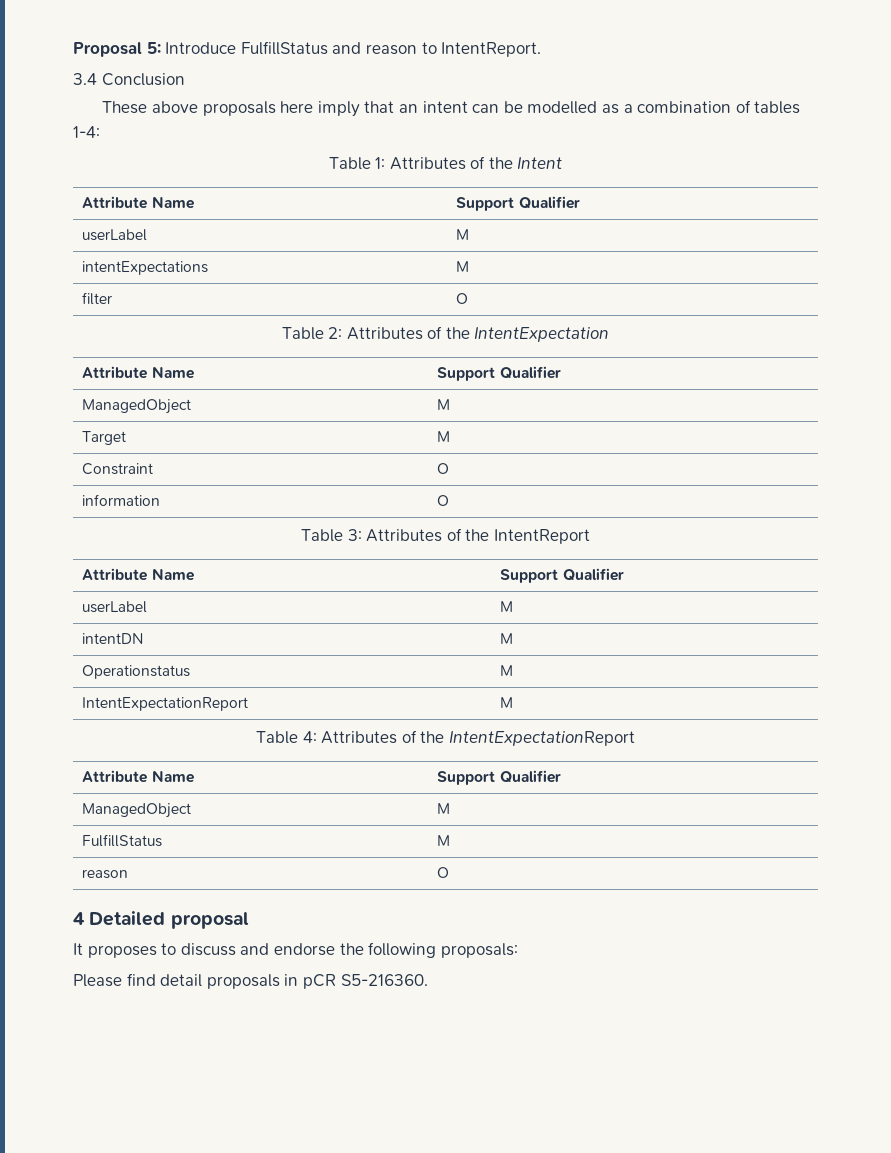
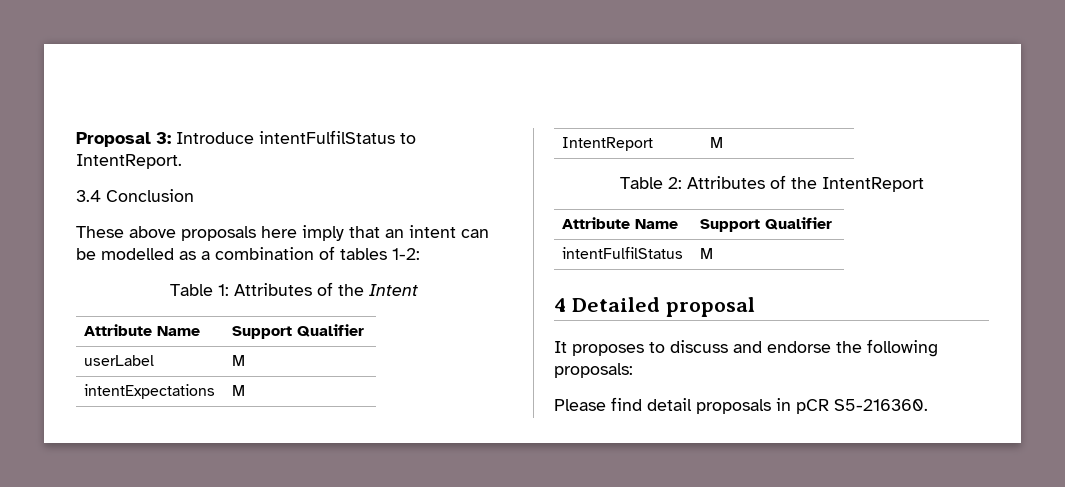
[146,41,417,55] 5: Introduce FulfillStatus and reason -> [156,130,395,144] 3: Introduce intentFulfilStatus
[73,126,100,138] 1-4: -> [392,248,420,260] 1-2:
[82,292,113,305] [456,293,469,304] filter | O -> [562,137,654,151] [710,137,724,148] IntentReport | M
[474,327,610,342] [82,366,194,379] [437,366,561,381] [82,399,192,414] [437,399,451,410] [82,431,127,445] [437,431,451,442] [82,463,154,475] [437,463,450,474] [82,494,161,506] [437,495,450,506] [301,528,490,542] IntentExpectation // Attribute Name | Support Qualifier // ManagedObject | M // Target | M // Constraint | O // information | O // Table 3: Attributes of the -> (817, 183) none
[82,601,148,613] [500,601,514,612] [82,633,144,644] [500,633,514,644] [82,665,191,679] [500,665,514,676] [82,697,249,711] [500,697,514,708] [256,730,635,746] [82,770,194,783] [437,770,561,785] [82,803,192,818] [437,803,451,814] [82,834,163,847] [437,835,451,846] [82,869,129,879] [437,867,450,878] userLabel | M // intentDN | M // Operationstatus | M // IntentExpectationReport | M // Table 4: Attributes of the IntentExpectationReport // Attribute Name | Support Qualifier // ManagedObject | M // FulfillStatus | M // reason | O -> [562,247,684,259] [700,248,714,259] intentFulfilStatus | M

